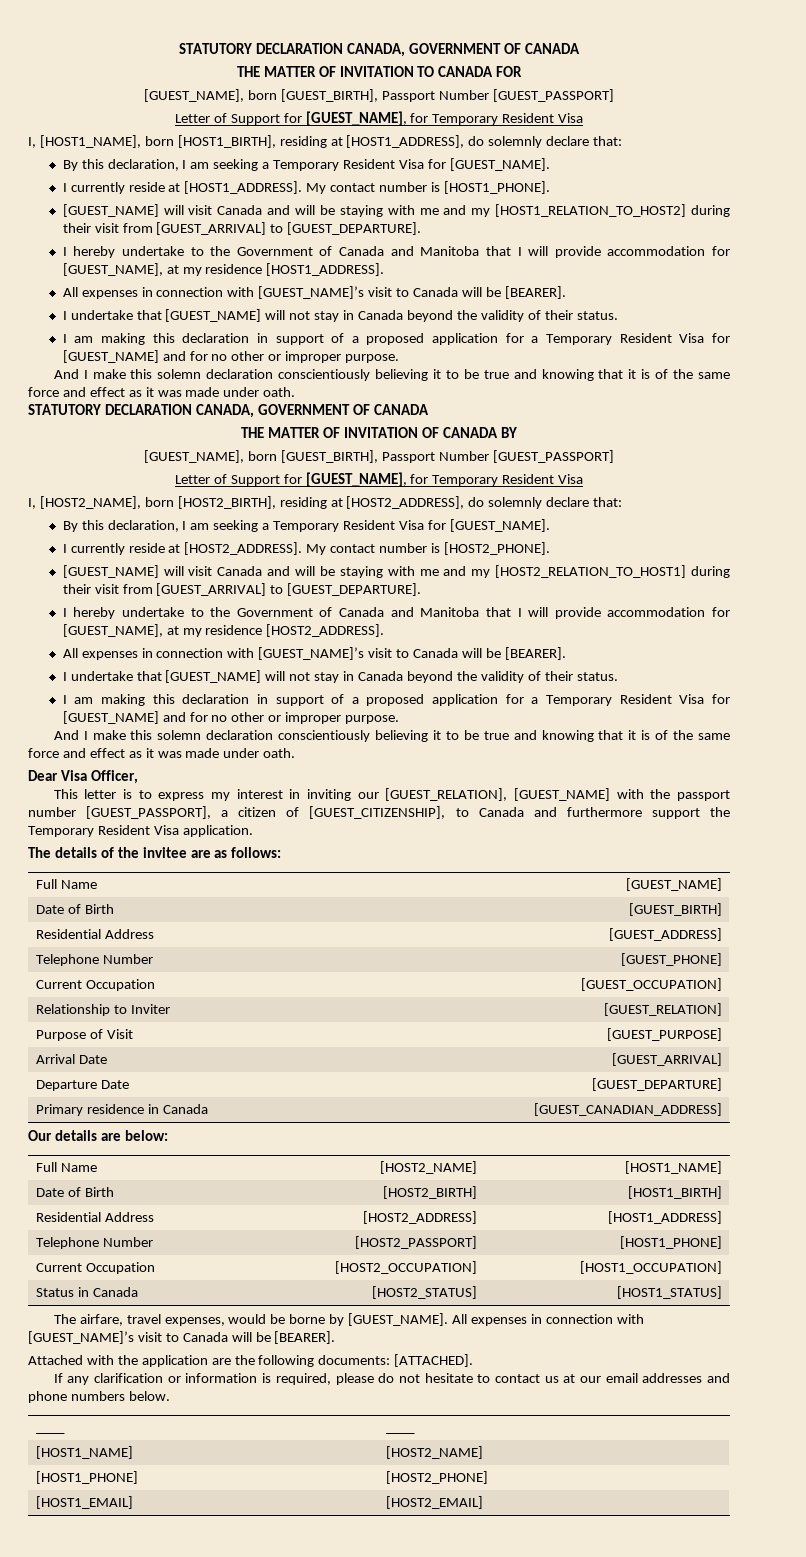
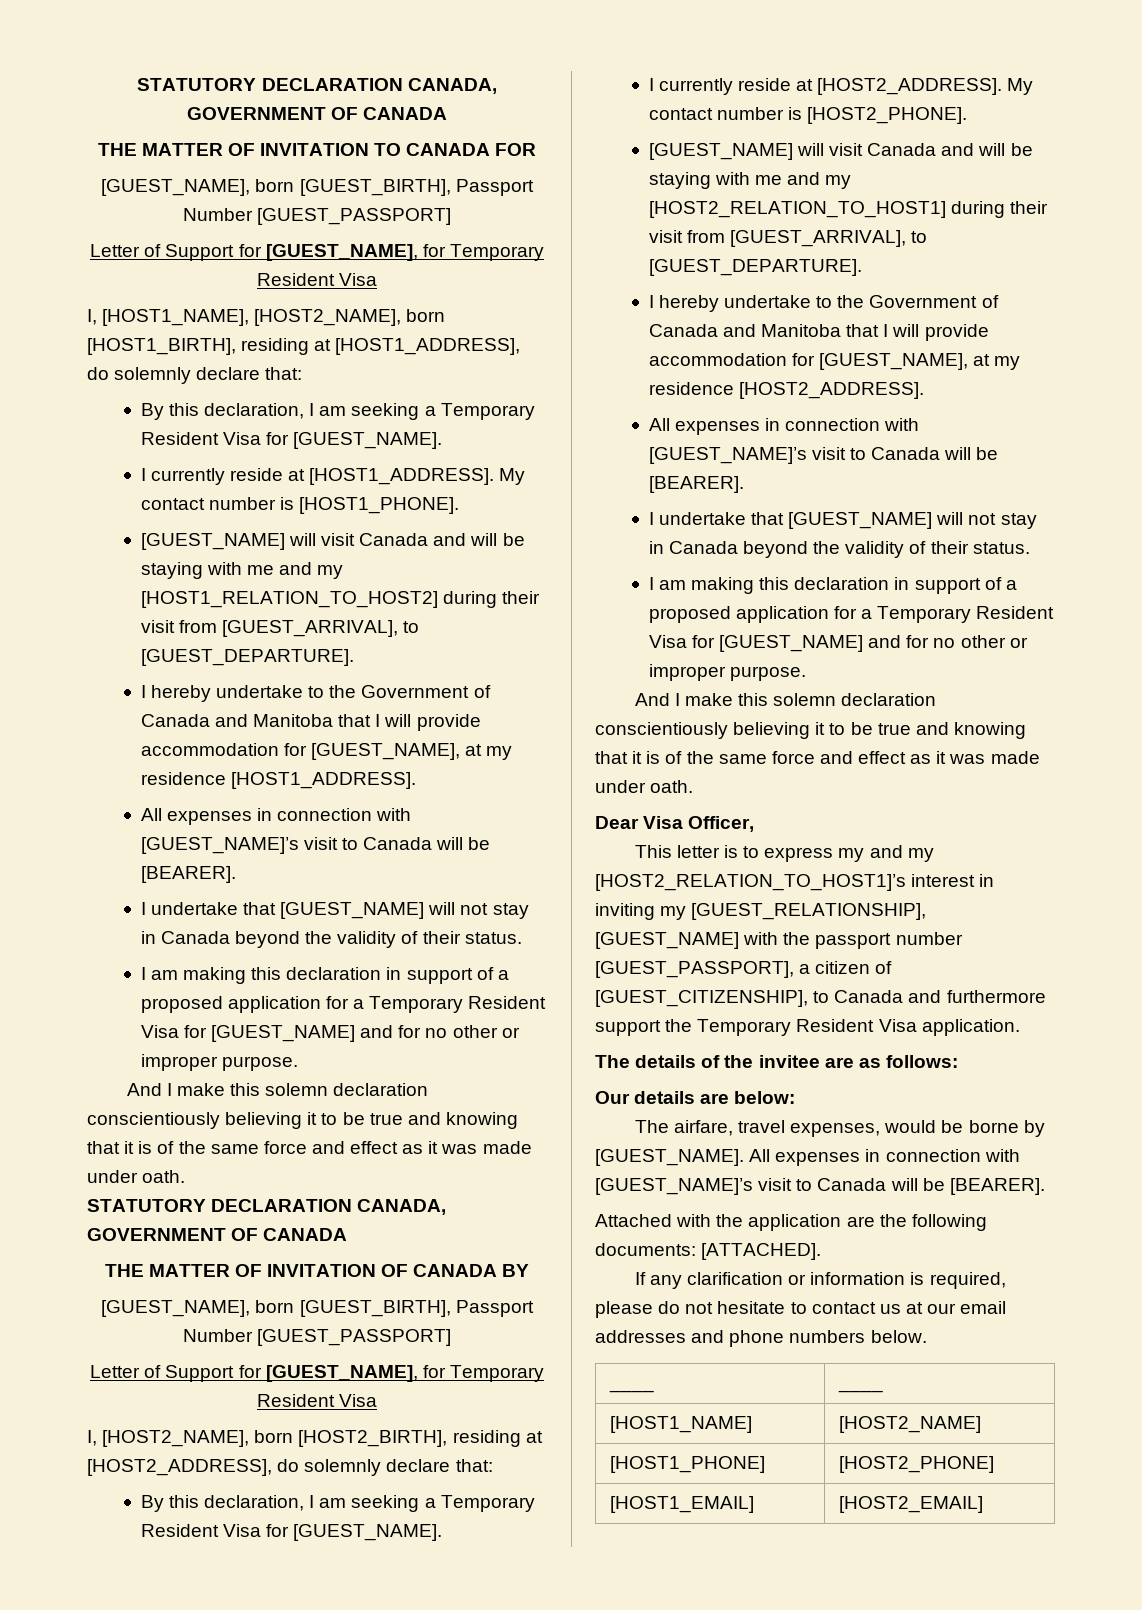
(141, 141) none -> [254,309,402,326] [HOST2_NAME],
[156,222,267,235] [GUEST_ARRIVAL] -> [222,620,399,637] [GUEST_ARRIVAL],
[156,583,267,596] [GUEST_ARRIVAL] -> [730,230,907,247] [GUEST_ARRIVAL],
(231, 796) none -> [869,845,934,862] [595,874,906,891] and my [HOST2_RELATION_TO_HOST1]’s
[357,788,508,801] our [GUEST_RELATION], -> [660,903,927,920] my [GUEST_RELATIONSHIP],
[35,879,97,889] [626,878,723,891] [35,904,114,914] [629,903,723,916] [35,929,154,939] [609,928,723,941] [35,954,153,966] [621,953,723,966] [35,979,155,991] [581,978,723,991] [35,1004,170,1016] [604,1003,723,1016] [35,1029,133,1041] [607,1028,723,1041] [35,1054,107,1064] [612,1053,723,1066] [35,1080,129,1091] [592,1078,723,1091] [35,1104,208,1116] [534,1103,723,1116] [28,1130,168,1141] [35,1162,97,1172] [380,1161,478,1174] [625,1161,723,1174] [35,1187,114,1197] [383,1186,478,1199] [628,1186,723,1199] [35,1212,154,1222] [363,1211,478,1224] [608,1211,723,1224] [35,1237,153,1249] [355,1236,478,1249] [620,1236,723,1249] [35,1262,155,1274] [335,1261,478,1274] [580,1261,723,1274] [35,1287,138,1297] [372,1286,478,1299] [617,1286,723,1299] // Full Name | [GUEST_NAME] // Date of Birth | [GUEST_BIRTH] // Residential Address | [GUEST_ADDRESS] // Telephone Number | [GUEST_PHONE] // Current Occupation | [GUEST_OCCUPATION] // Relationship to Inviter | [GUEST_RELATION] // Purpose of Visit | [GUEST_PURPOSE] // Arrival Date | [GUEST_ARRIVAL] // Departure Date | [GUEST_DEPARTURE] // Primary residence in Canada | [GUEST_CANADIAN_ADDRESS] // Our details are below: // Full Name | [HOST2_NAME] | [HOST1_NAME] // Date of Birth | [HOST2_BIRTH] | [HOST1_BIRTH] // Residential Address | [HOST2_ADDRESS] | [HOST1_ADDRESS] // Telephone Number | [HOST2_PASSPORT] | [HOST1_PHONE] // Current Occupation | [HOST2_OCCUPATION] | [HOST1_OCCUPATION] // Status in Canada | [HOST2_STATUS] | [HOST1_STATUS] -> [595,1091,796,1104] // Our details are below:

